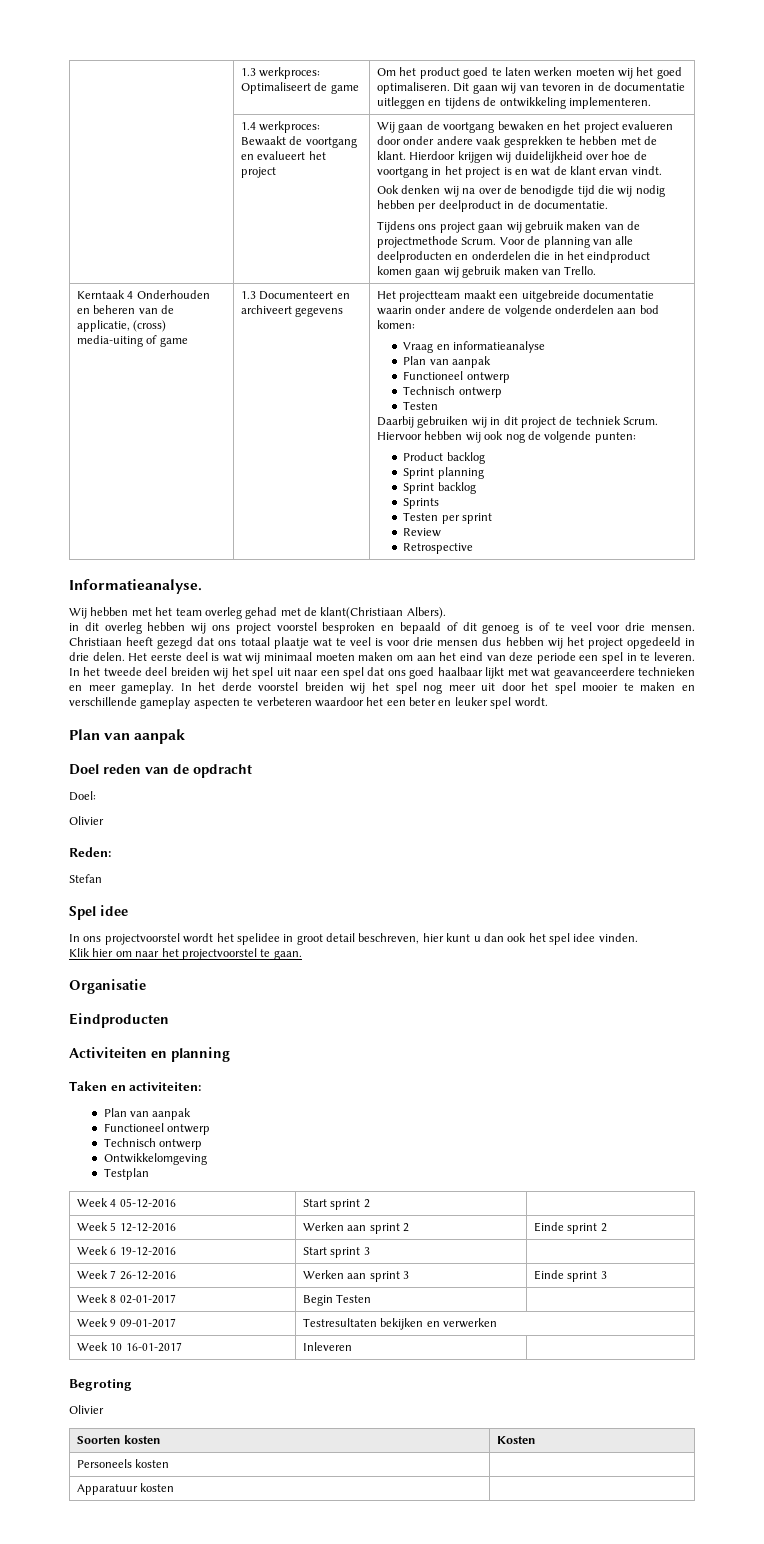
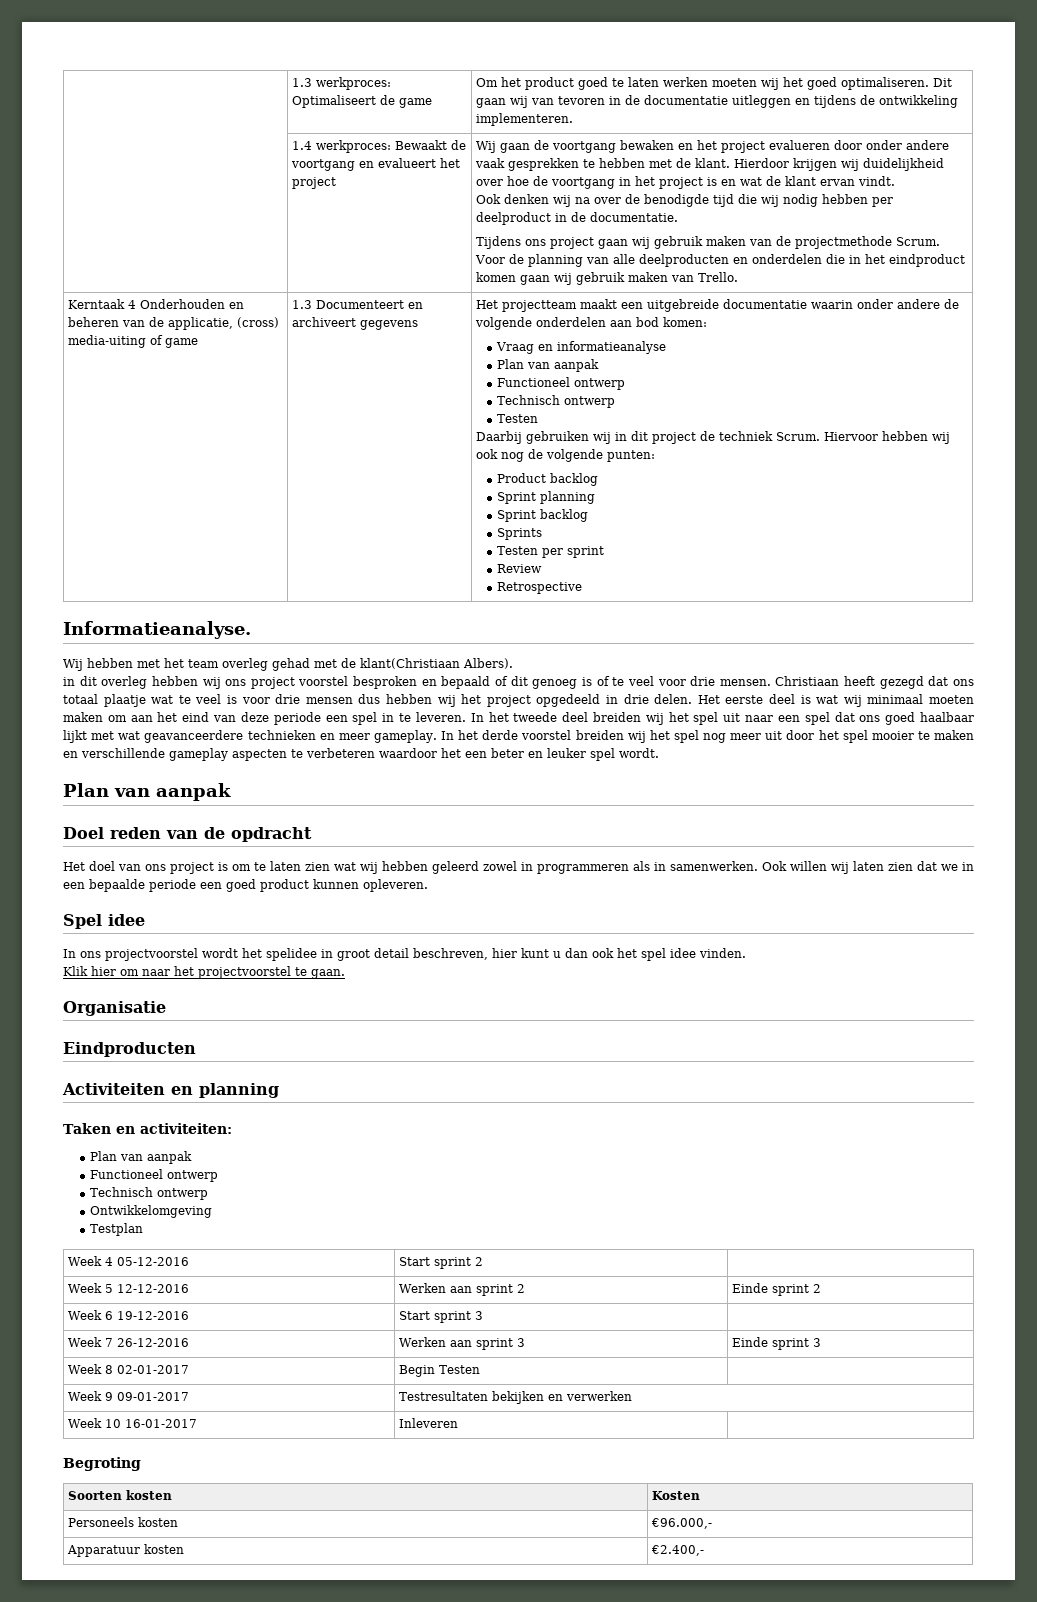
[69,791,96,801] [69,816,104,825] [69,847,111,857] [69,874,102,883] Doel: // Olivier // Reden: // Stefan -> [63,861,974,874] [63,879,428,892] Het doel van ons project is om te laten zien wat wij hebben geleerd zowel in programmeren als in samenwerken. Ook willen wij laten zien dat we in een bepaalde periode een goed product kunnen opleveren.
[69,1405,104,1414] // Olivier -> (141, 1464) none
(170, 1463) none -> [650,1518,712,1529] €96.000,-
(175, 1487) none -> [650,1545,704,1556] €2.400,-

